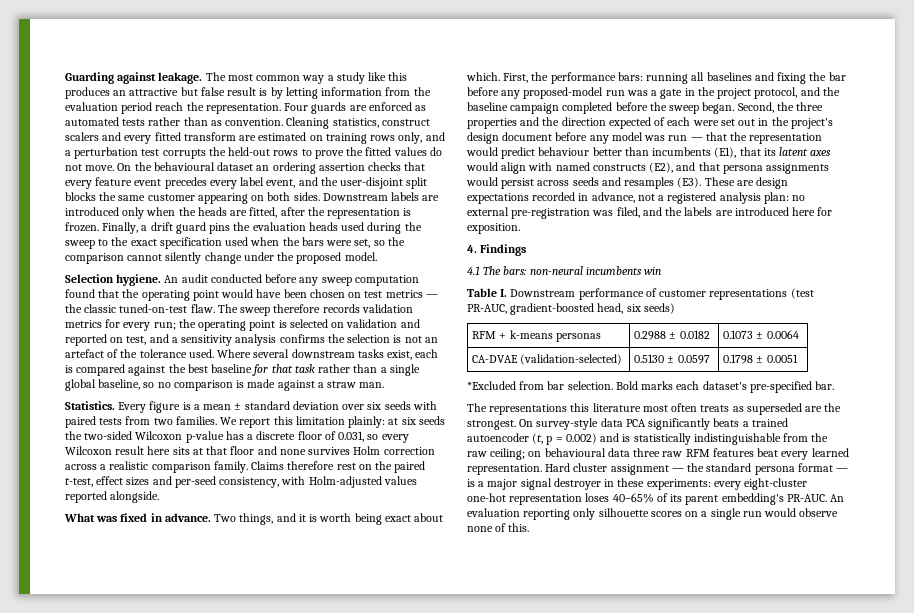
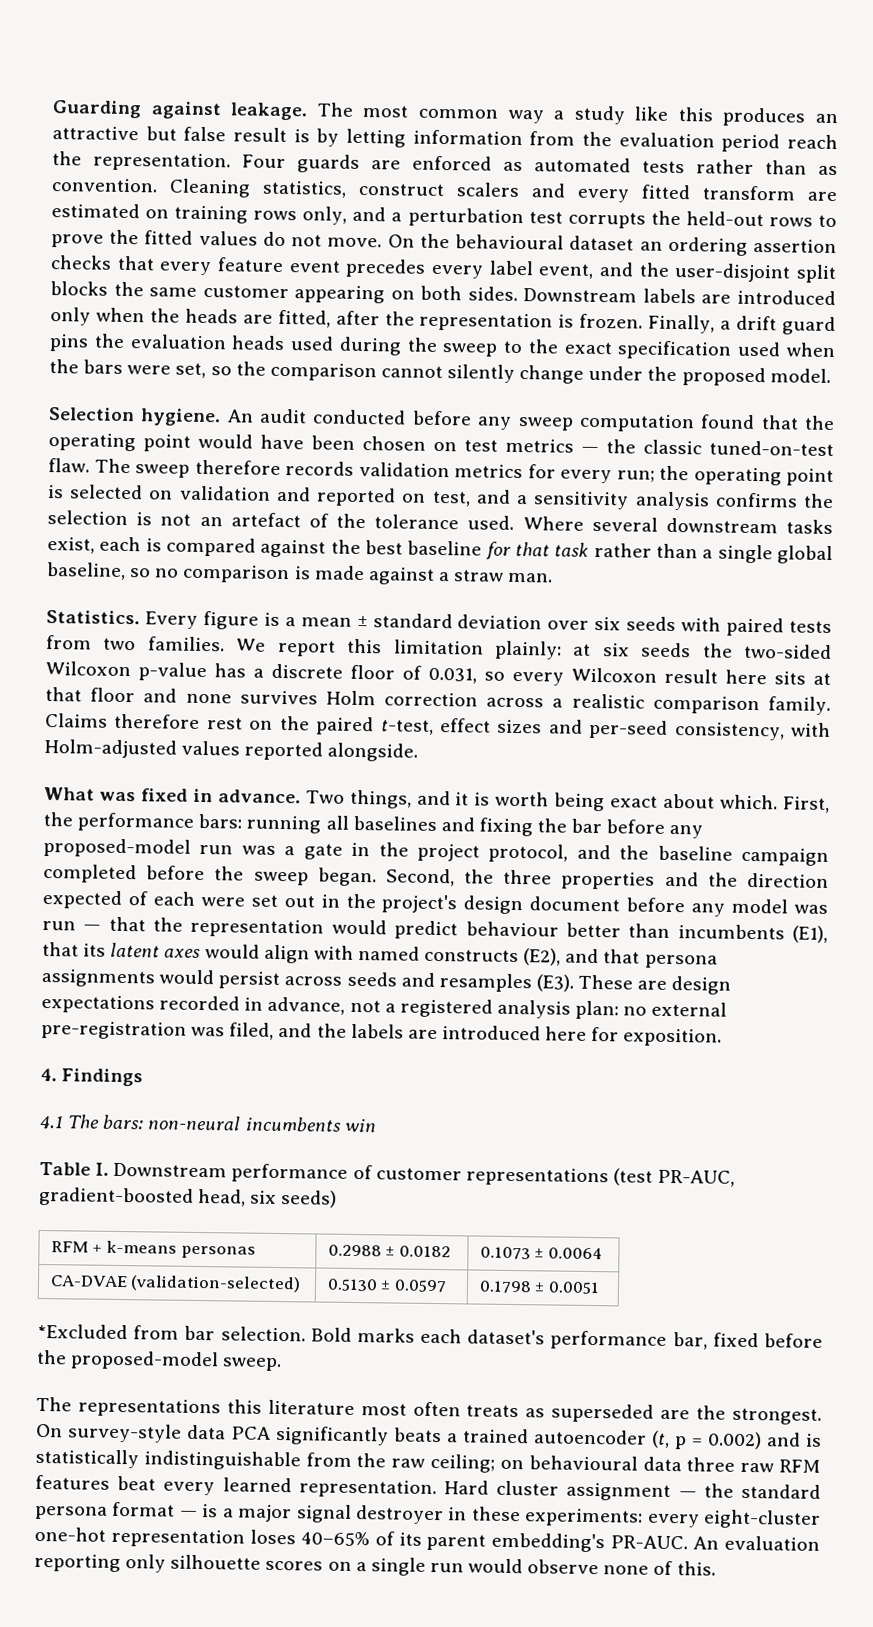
[749,381,835,393] pre-specified bar. -> [550,1330,823,1350] [36,1349,283,1372] performance bar, fixed before the proposed-model sweep.

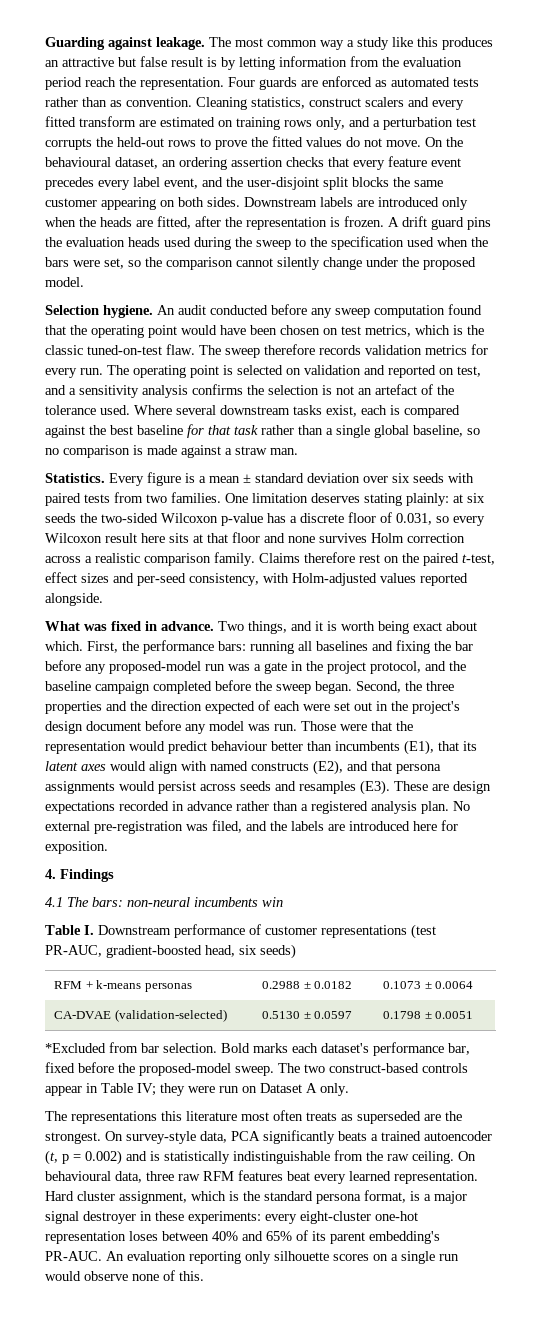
[569,235,635,251] dataset -> [115,157,158,169] dataset,
[648,314,732,334] Finally, a -> [388,217,399,227] A
[563,341,613,355] exact -> (327, 242) none
[505,438,599,454] metrics — -> [365,325,463,337] metrics, which is
[616,465,689,483] run; the -> [80,365,129,375] run. The
[236,638,484,657] We report this limitation -> [225,493,402,506] One limitation deserves stating
[42,920,102,931] run — -> [274,721,367,731] run. Those were
[267,996,381,1015] advance, not -> [187,801,298,811] advance rather than
[575,1000,648,1020] plan: no -> [421,801,470,814] plan. No
(283, 1364) none -> [278,1063,468,1073] [45,1083,349,1096] The two construct-based controls appear in Table IV; they were run on Dataset A only.
[187,1424,226,1440] data -> [200,1131,227,1143] data,
[430,1453,682,1473] ceiling; on behavioural data -> [412,1151,476,1164] [45,1171,142,1183] ceiling. On behavioural data,
[566,1482,697,1502] assignment — -> [119,1191,239,1204] assignment, which is
[112,1501,198,1518] format — -> [364,1190,406,1203] format,
[300,1531,370,1547] 40–65% -> [162,1231,292,1241] between 40% and 65%

